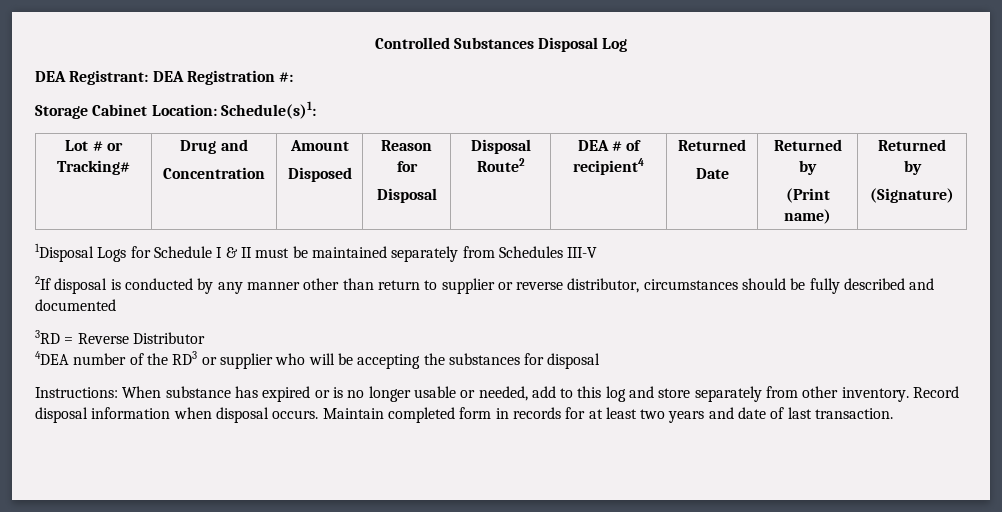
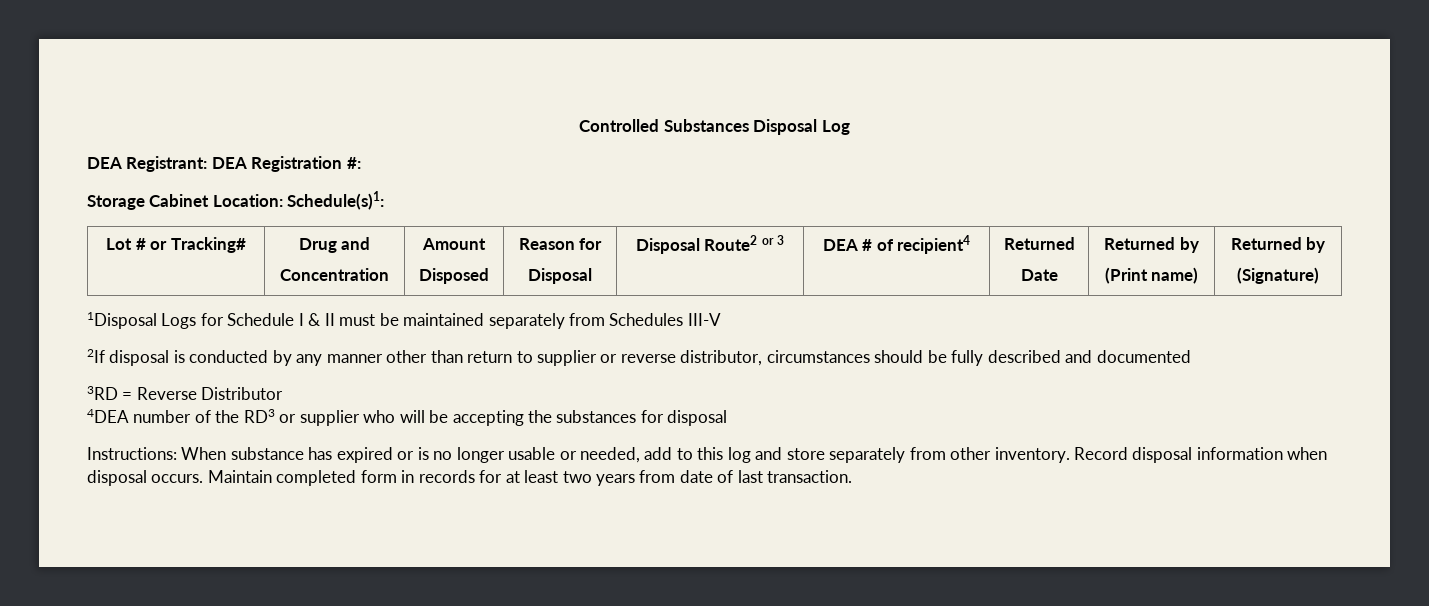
(525, 165) none -> [761,235,785,245] or 3
[708,407,734,419] and -> [639,470,676,483] from

